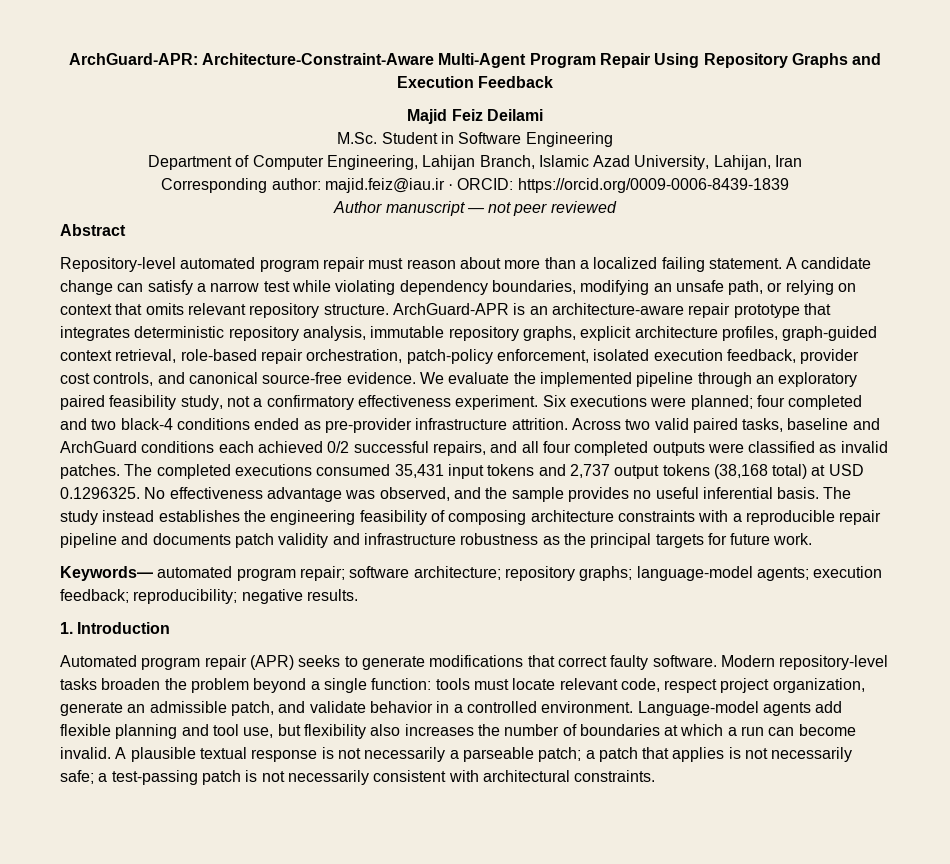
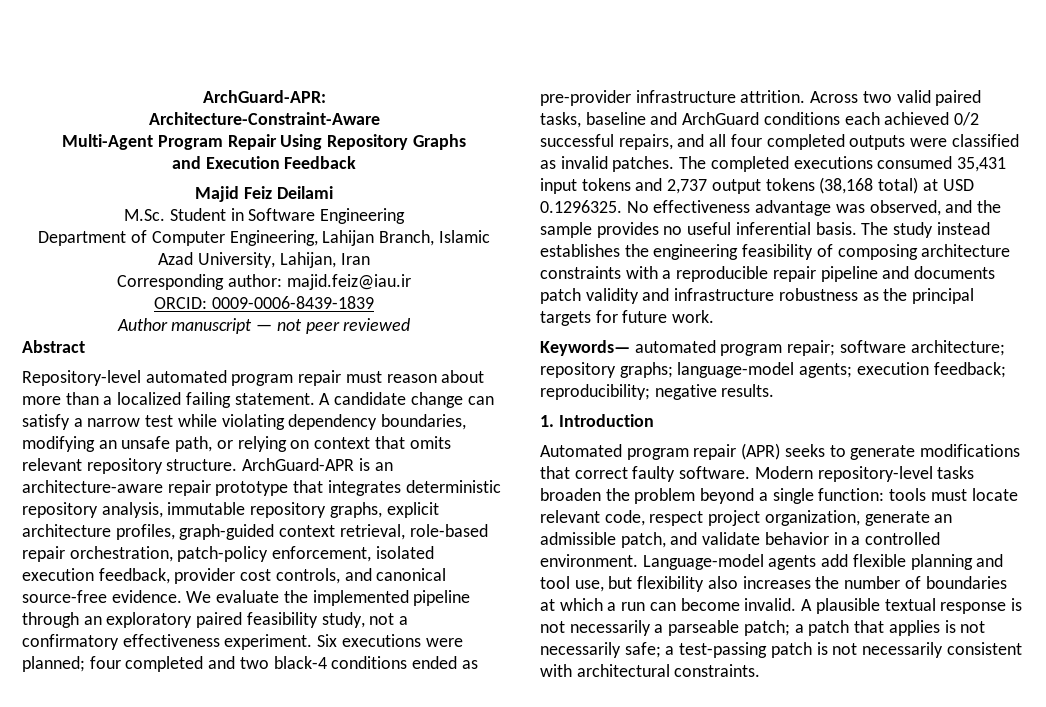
(198, 59) none -> (326, 96) //
(435, 59) none -> (380, 118) //
(848, 60) none -> (466, 142) //
[448,178,789,193] · ORCID: https://orcid.org/0009-0006-8439-1839 -> [154,296,374,309] // ORCID: 0009-0006-8439-1839

